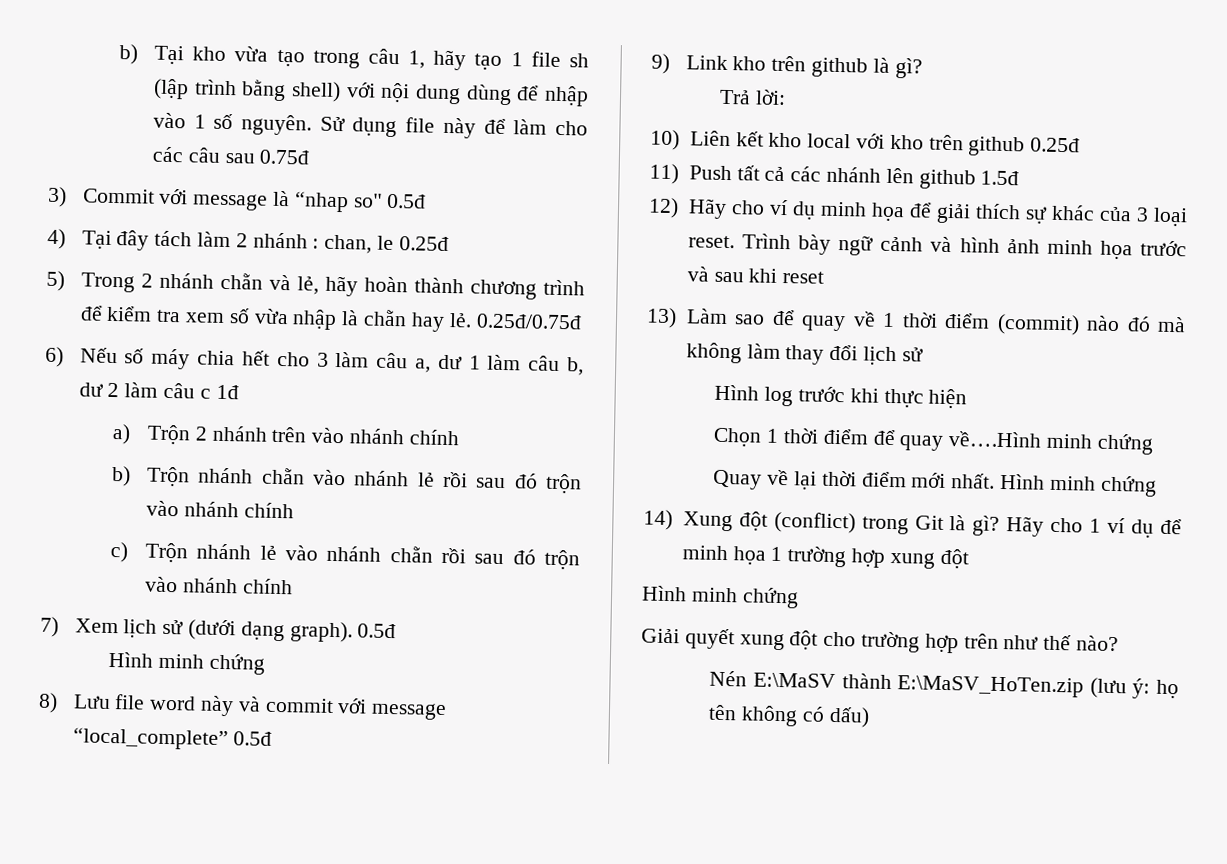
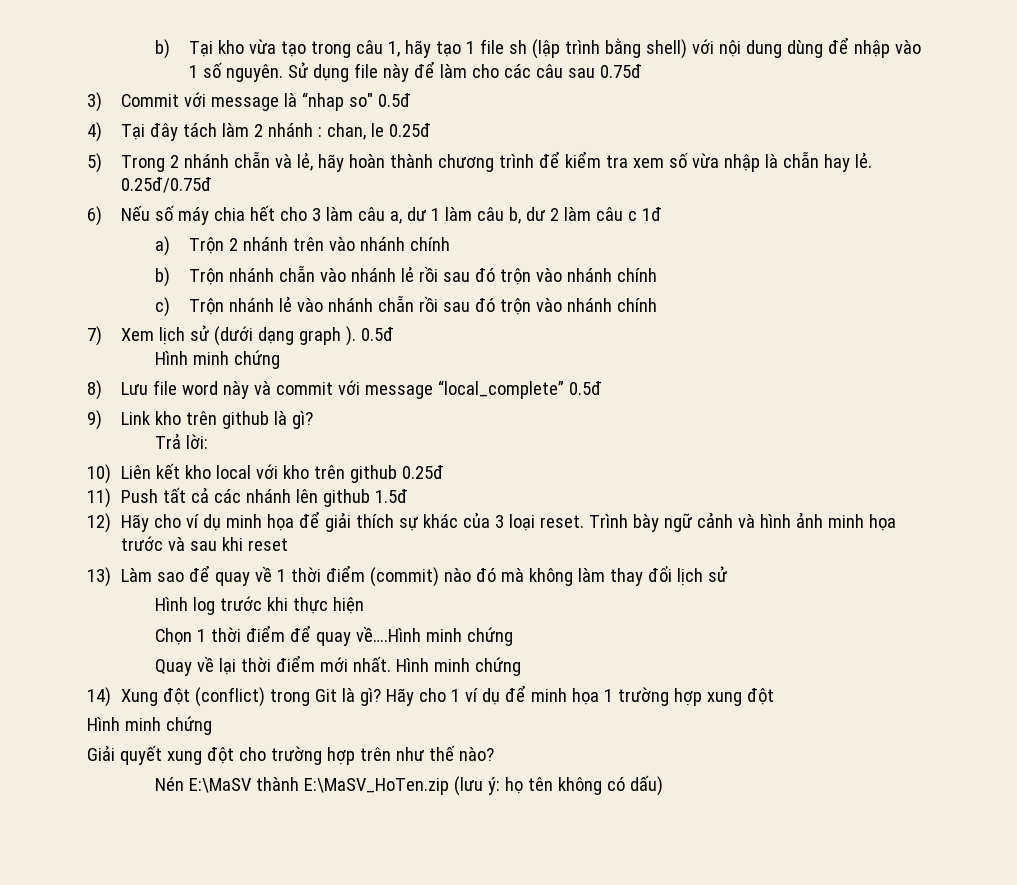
[289,621,353,643] graph). -> [298,326,356,346] graph ).

